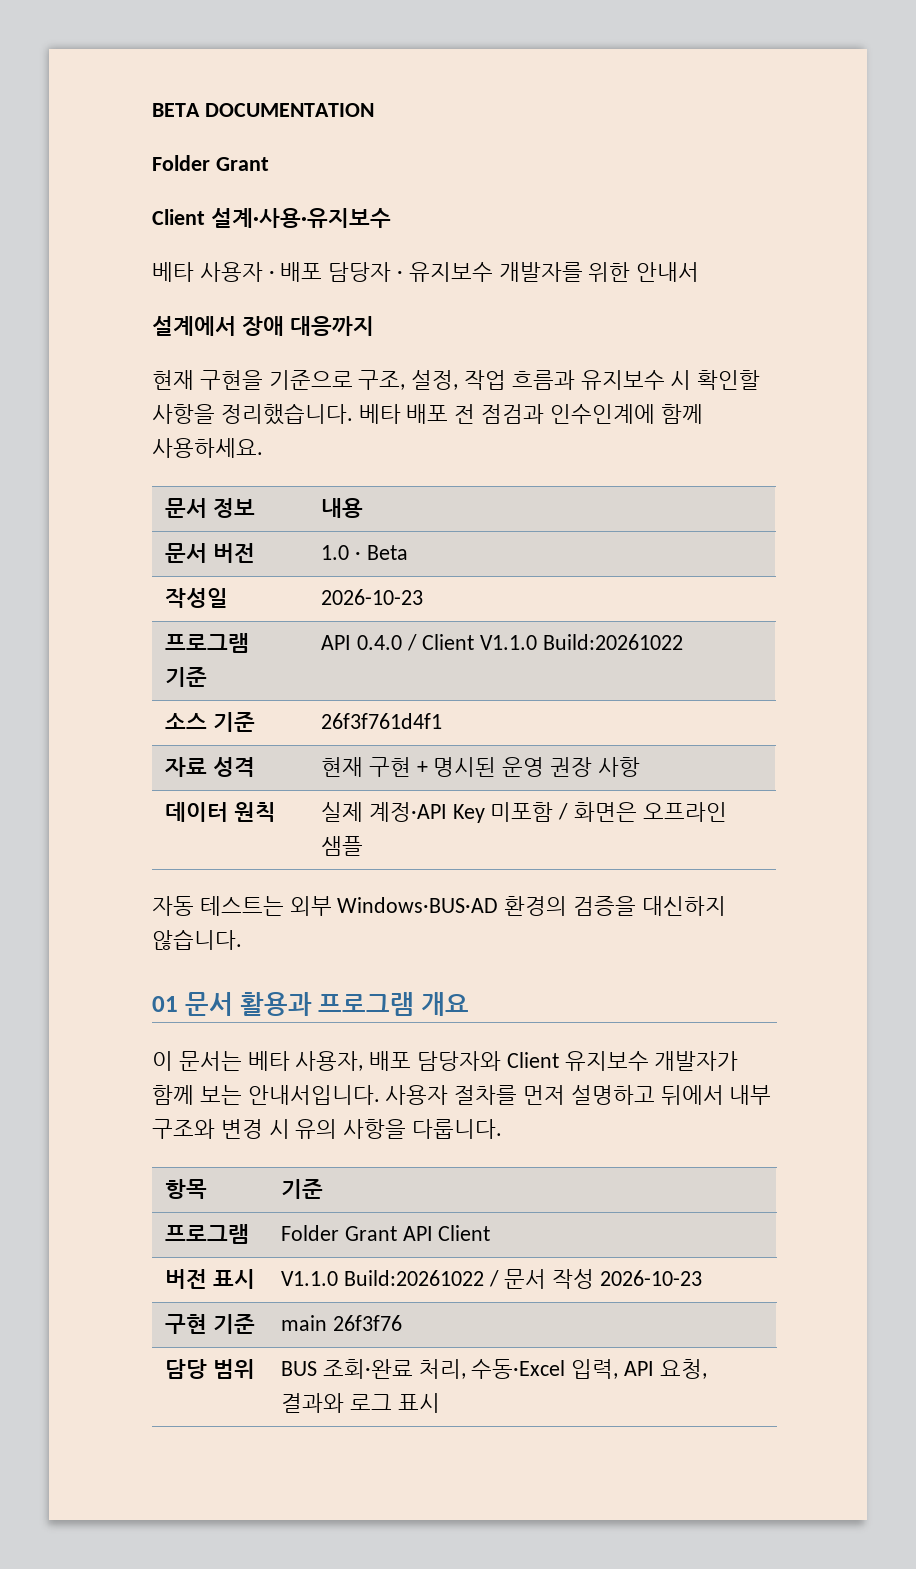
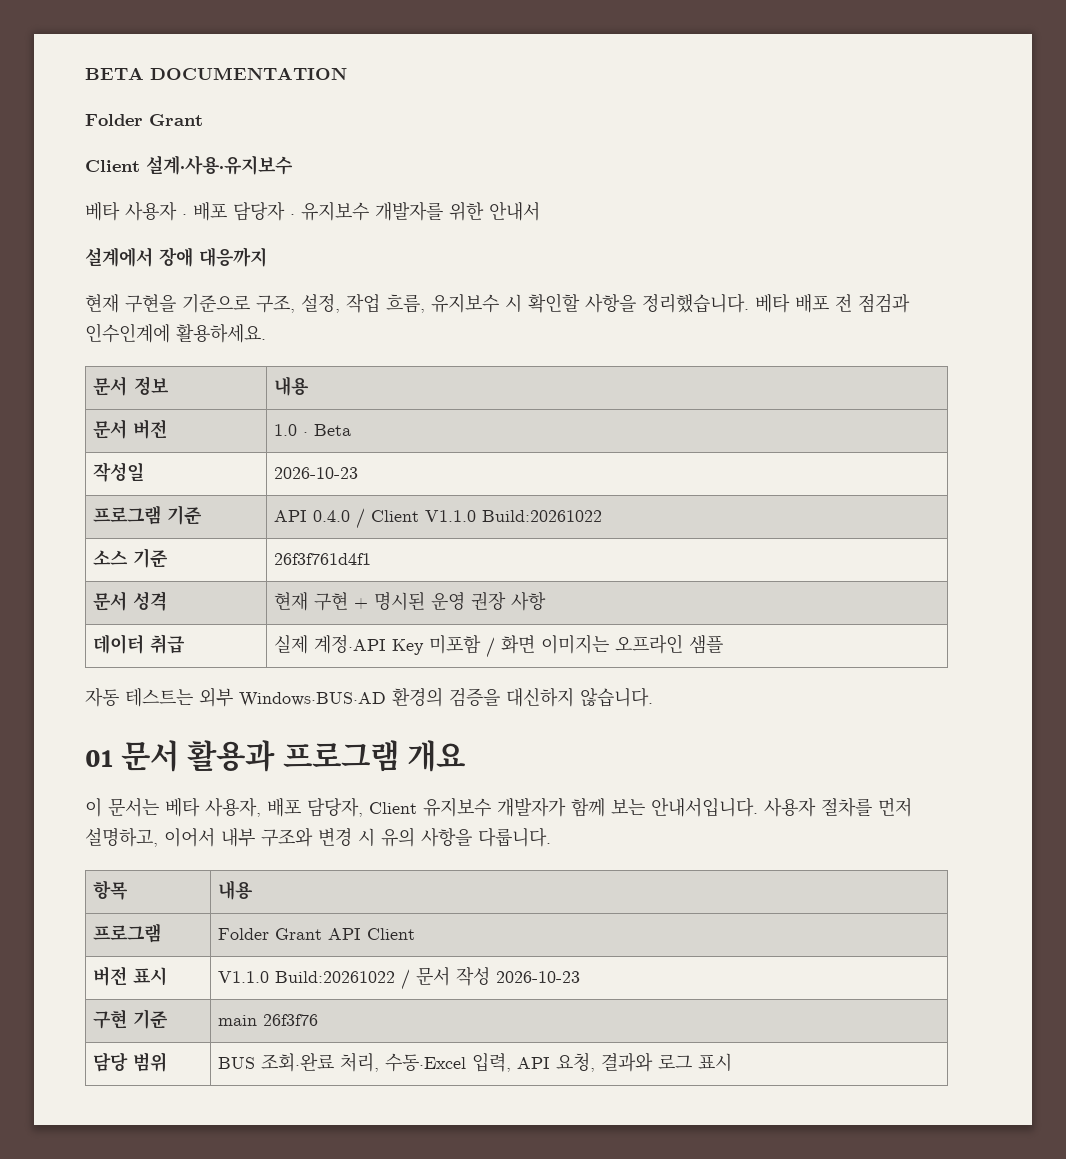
[511,370,575,390] 흐름과 -> [386,294,425,313] 흐름,
[660,404,703,424] [152,438,263,458] 함께 사용하세요. -> [176,324,266,343] 활용하세요.
[165,757,208,777] 자료 -> [92,591,127,611] 문서
[233,802,276,822] 원칙 -> [149,634,185,654] 취급
[574,802,638,822] 화면은 -> [500,634,609,654] 화면 이미지는
[417,1051,502,1071] 담당자와 -> [307,797,363,817] 담당자,
[570,1085,724,1105] 설명하고 뒤에서 -> [85,827,215,847] 설명하고, 이어서
[281,1179,324,1199] 기준 -> [217,880,253,900] 내용

